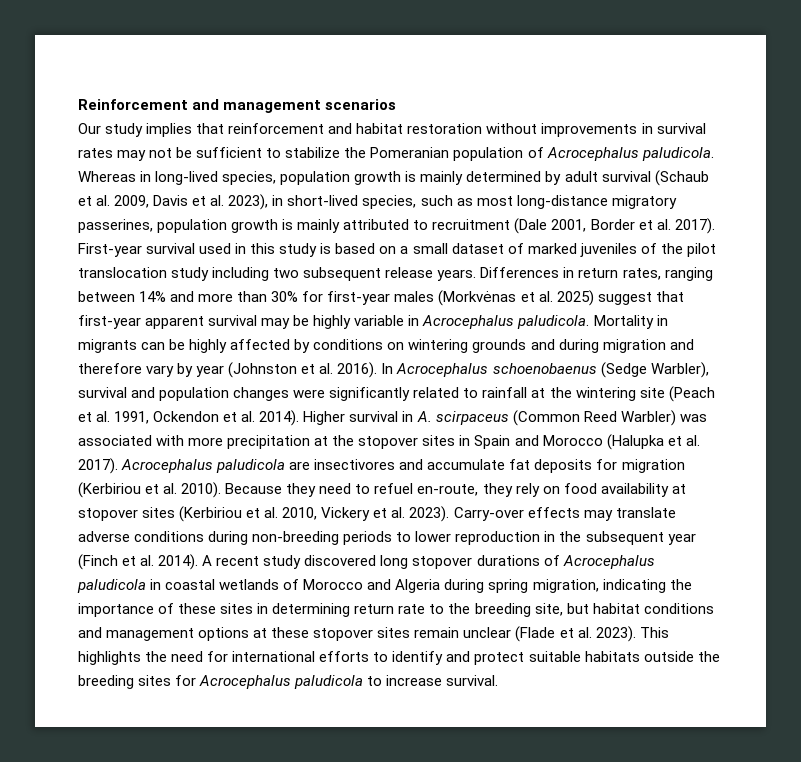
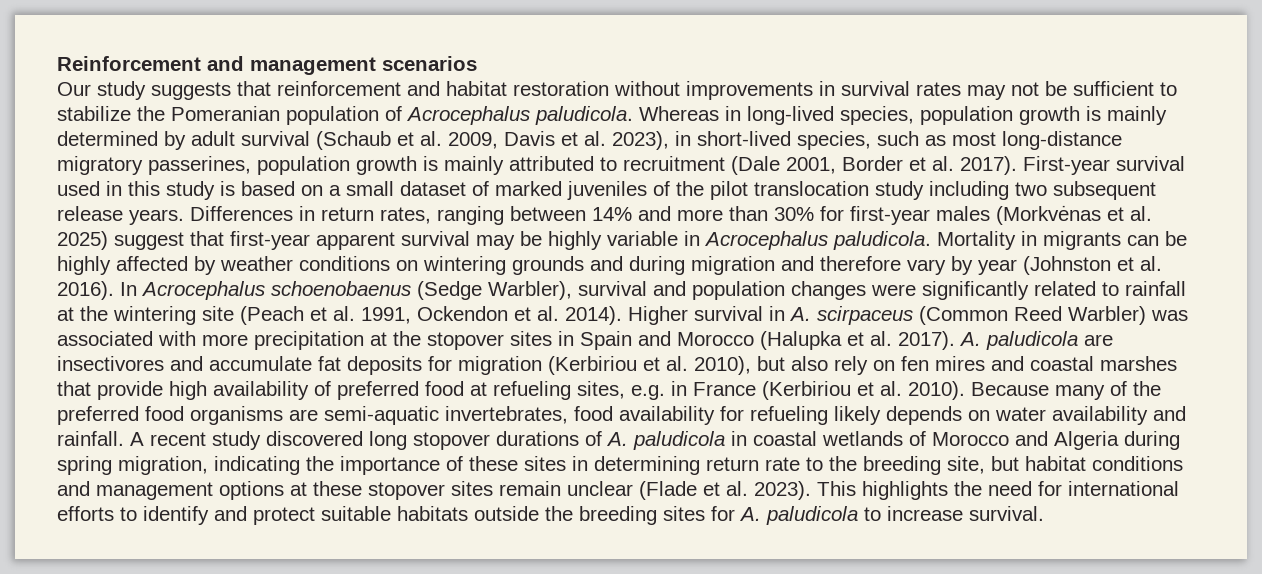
[146,123,193,137] implies -> [151,82,231,100] suggests
(311, 346) none -> [220,256,293,271] weather
[121,459,214,473] Acrocephalus -> [959,332,981,346] A.
[181,482,686,498] [78,506,676,522] [78,531,696,545] [78,554,199,570] 2010). Because they need to refuel en-route, they rely on food availability at stopover sites (Kerbiriou et al. 2010, Vickery et al. 2023). Carry-over effects may translate adverse conditions during non-breeding periods to lower reproduction in the subsequent year (Finch et al. 2014). -> [694,356,1177,375] [57,381,1161,400] [57,406,1186,425] [57,431,124,446] 2010), but also rely on fen mires and coastal marshes that provide high availability of preferred food at refueling sites, e.g. in France (Kerbiriou et al. 2010). Because many of the preferred food organisms are semi-aquatic invertebrates, food availability for refueling likely depends on water availability and rainfall.
[562,555,655,569] Acrocephalus -> [606,432,628,446] A.
[199,675,292,689] Acrocephalus -> [739,507,761,521] A.

